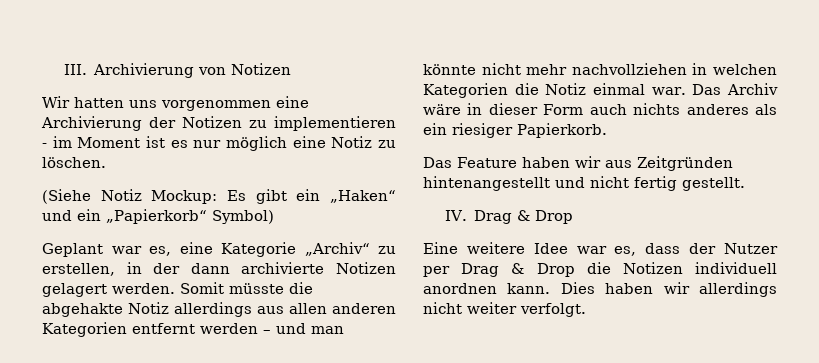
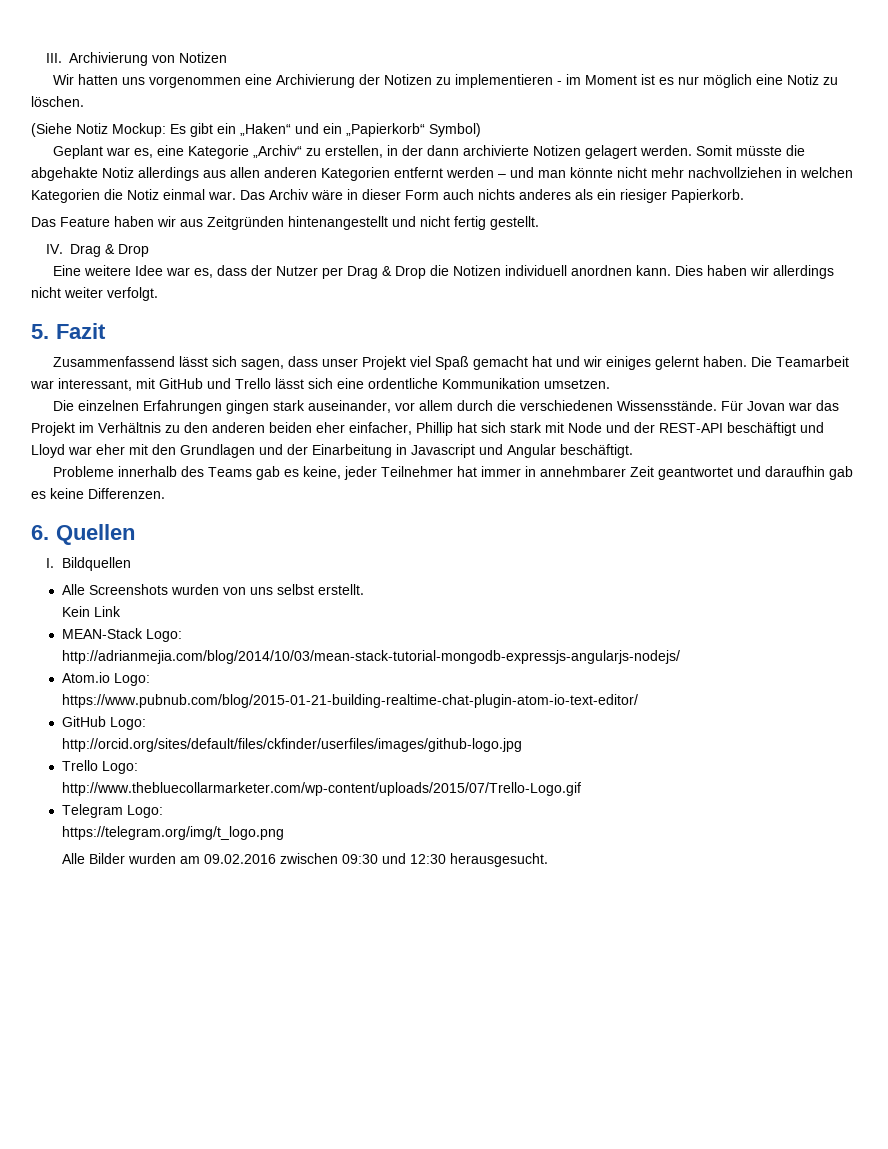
(586, 310) none -> [31,323,106,339] [52,356,849,370] [30,378,610,391] [52,400,839,414] [31,422,824,436] [31,444,633,458] [52,466,853,480] [31,488,165,499] [31,524,135,545] [46,557,131,571] [61,584,364,595] [61,606,121,617] [61,628,182,642] [61,650,680,664] [61,672,150,686] [61,694,638,708] [61,716,146,730] [61,738,522,752] [61,760,138,774] [61,782,581,796] [61,804,163,818] [61,826,284,840] [61,853,548,867] // 5. Fazit // Zusammenfassend lässt sich sagen, dass unser Projekt viel Spaß gemacht hat und wir einiges gelernt haben. Die Teamarbeit war interessant, mit GitHub und Trello lässt sich eine ordentliche Kommunikation umsetzen. // Die einzelnen Erfahrungen gingen stark auseinander, vor allem durch die verschiedenen Wissensstände. Für Jovan war das Projekt im Verhältnis zu den anderen beiden eher einfacher, Phillip hat sich stark mit Node und der REST-API beschäftigt und Lloyd war eher mit den Grundlagen und der Einarbeitung in Javascript und Angular beschäftigt. // Probleme innerhalb des Teams gab es keine, jeder Teilnehmer hat immer in annehmbarer Zeit geantwortet und daraufhin gab es keine Differenzen. // 6. Quellen // I. Bildquellen // Alle Screenshots wurden von uns selbst erstellt. // Kein Link // MEAN-Stack Logo: // http://adrianmejia.com/blog/2014/10/03/mean-stack-tutorial-mongodb-expressjs-angularjs-nodejs/ // Atom.io Logo: // https://www.pubnub.com/blog/2015-01-21-building-realtime-chat-plugin-atom-io-text-editor/ // GitHub Logo: // http://orcid.org/sites/default/files/ckfinder/userfiles/images/github-logo.jpg // Trello Logo: // http://www.thebluecollarmarketer.com/wp-content/uploads/2015/07/Trello-Logo.gif // Telegram Logo: // https://telegram.org/img/t_logo.png // Alle Bilder wurden am 09.02.2016 zwischen 09:30 und 12:30 herausgesucht.

